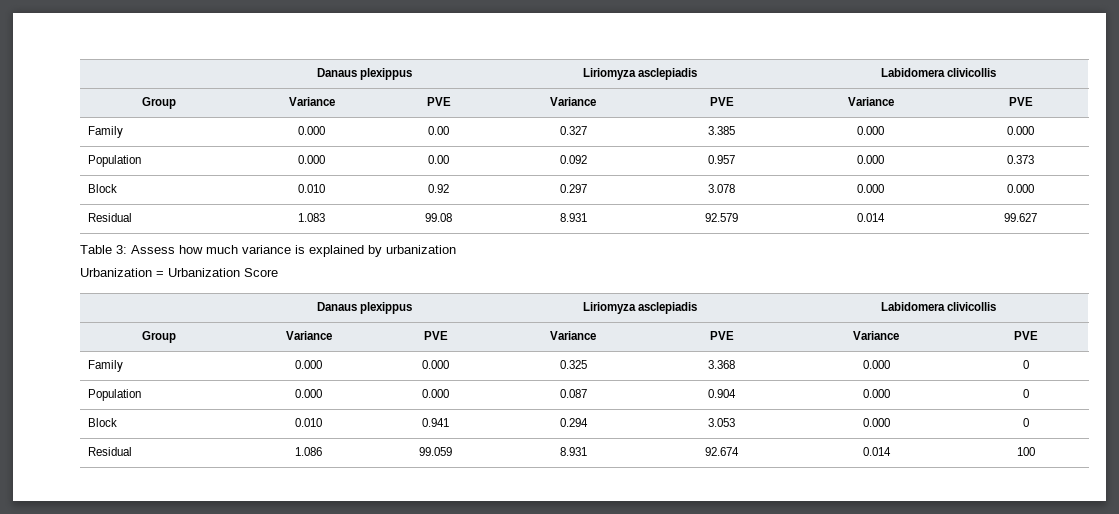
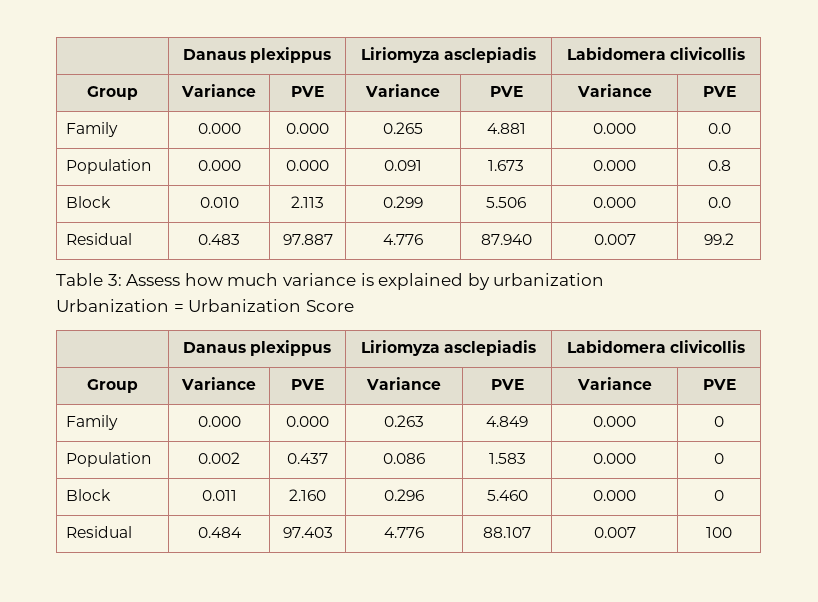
[428,126,449,135] [559,126,587,135] [708,126,735,135] [857,126,884,135] [1007,126,1034,135] [87,155,141,167] [298,155,325,164] [428,155,449,164] [559,155,587,164] [708,155,735,164] [857,155,884,164] [1007,155,1034,164] [87,184,117,193] [298,184,325,193] [428,184,449,193] [559,184,587,193] [708,184,735,193] [857,184,884,193] [1007,184,1034,193] [87,213,132,222] [298,213,325,222] [425,213,452,222] [559,213,587,222] [705,213,738,222] [857,213,885,222] [1004,213,1037,222] 0.00 | 0.327 | 3.385 | 0.000 | 0.000 // Population | 0.000 | 0.00 | 0.092 | 0.957 | 0.000 | 0.373 // Block | 0.010 | 0.92 | 0.297 | 3.078 | 0.000 | 0.000 // Residual | 1.083 | 99.08 | 8.931 | 92.579 | 0.014 | 99.627 -> [286,123,329,134] [383,122,423,134] [486,123,526,134] [592,123,636,134] [707,123,731,134] [66,159,153,174] [197,160,241,171] [286,160,329,171] [384,160,422,171] [488,160,524,171] [592,160,636,171] [707,160,731,171] [66,196,112,208] [199,197,239,208] [291,196,324,208] [383,196,423,208] [486,197,526,208] [592,197,636,208] [707,197,731,208] [66,233,133,245] [198,234,240,245] [282,234,333,245] [383,234,423,245] [480,234,532,245] [593,234,636,245] [703,233,734,245] 0.000 | 0.265 | 4.881 | 0.000 | 0.0 // Population | 0.000 | 0.000 | 0.091 | 1.673 | 0.000 | 0.8 // Block | 0.010 | 2.113 | 0.299 | 5.506 | 0.000 | 0.0 // Residual | 0.483 | 97.887 | 4.776 | 87.940 | 0.007 | 99.2
[559,360,587,369] [708,360,735,369] 0.325 | 3.368 -> [384,415,424,427] [486,416,528,427] 0.263 | 4.849
[295,389,322,398] [422,389,449,398] [559,389,587,398] [708,389,736,398] 0.000 | 0.000 | 0.087 | 0.904 -> [198,452,240,464] [287,453,328,464] [383,453,425,464] [488,453,526,464] 0.002 | 0.437 | 0.086 | 1.583
[295,418,322,427] [422,418,449,427] [559,418,588,427] [708,418,735,427] 0.010 | 0.941 | 0.294 | 3.053 -> [201,490,237,501] [289,489,326,501] [384,489,424,501] [486,490,528,501] 0.011 | 2.160 | 0.296 | 5.460
[295,447,322,456] [419,447,452,456] [559,447,587,456] [705,447,739,456] [862,447,891,456] 1.086 | 99.059 | 8.931 | 92.674 | 0.014 -> [197,527,242,538] [282,527,333,538] [384,527,424,538] [483,527,531,538] [593,527,636,538] 0.484 | 97.403 | 4.776 | 88.107 | 0.007

